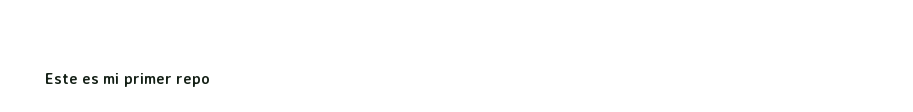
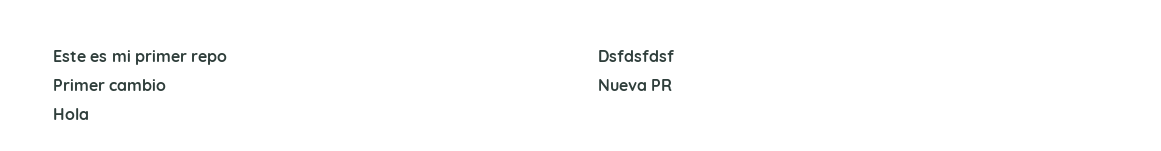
(210, 81) none -> [53,79,167,91] [53,108,89,120] [598,50,674,62] [598,79,673,91] // Primer cambio // Hola // Dsfdsfdsf // Nueva PR

